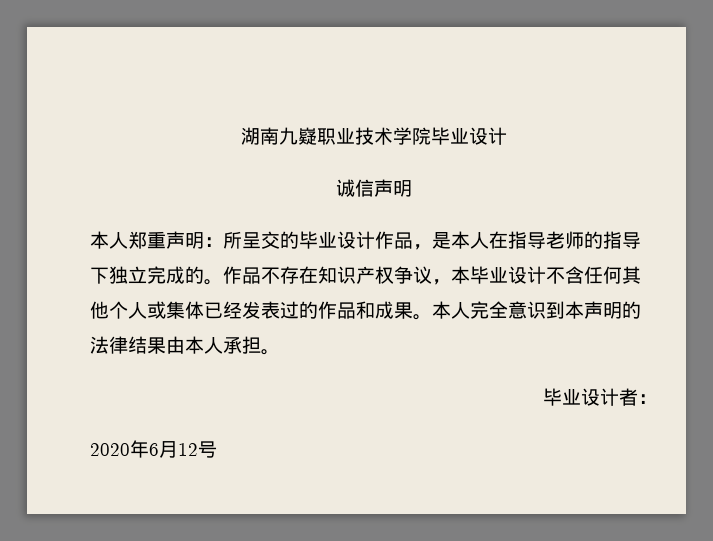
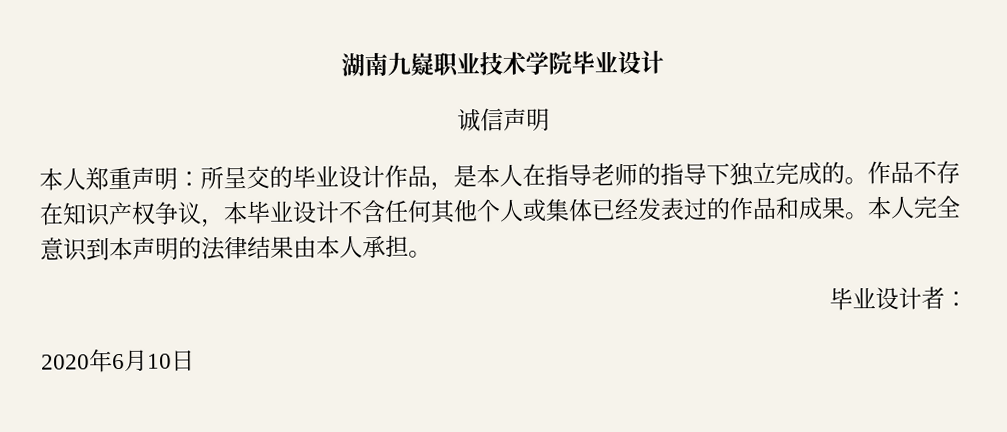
[178,441,217,458] 12号 -> [147,349,195,372] 10日

